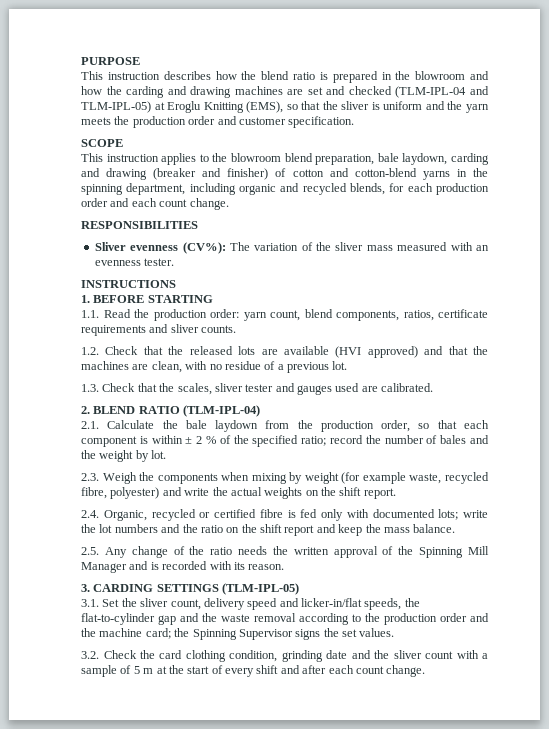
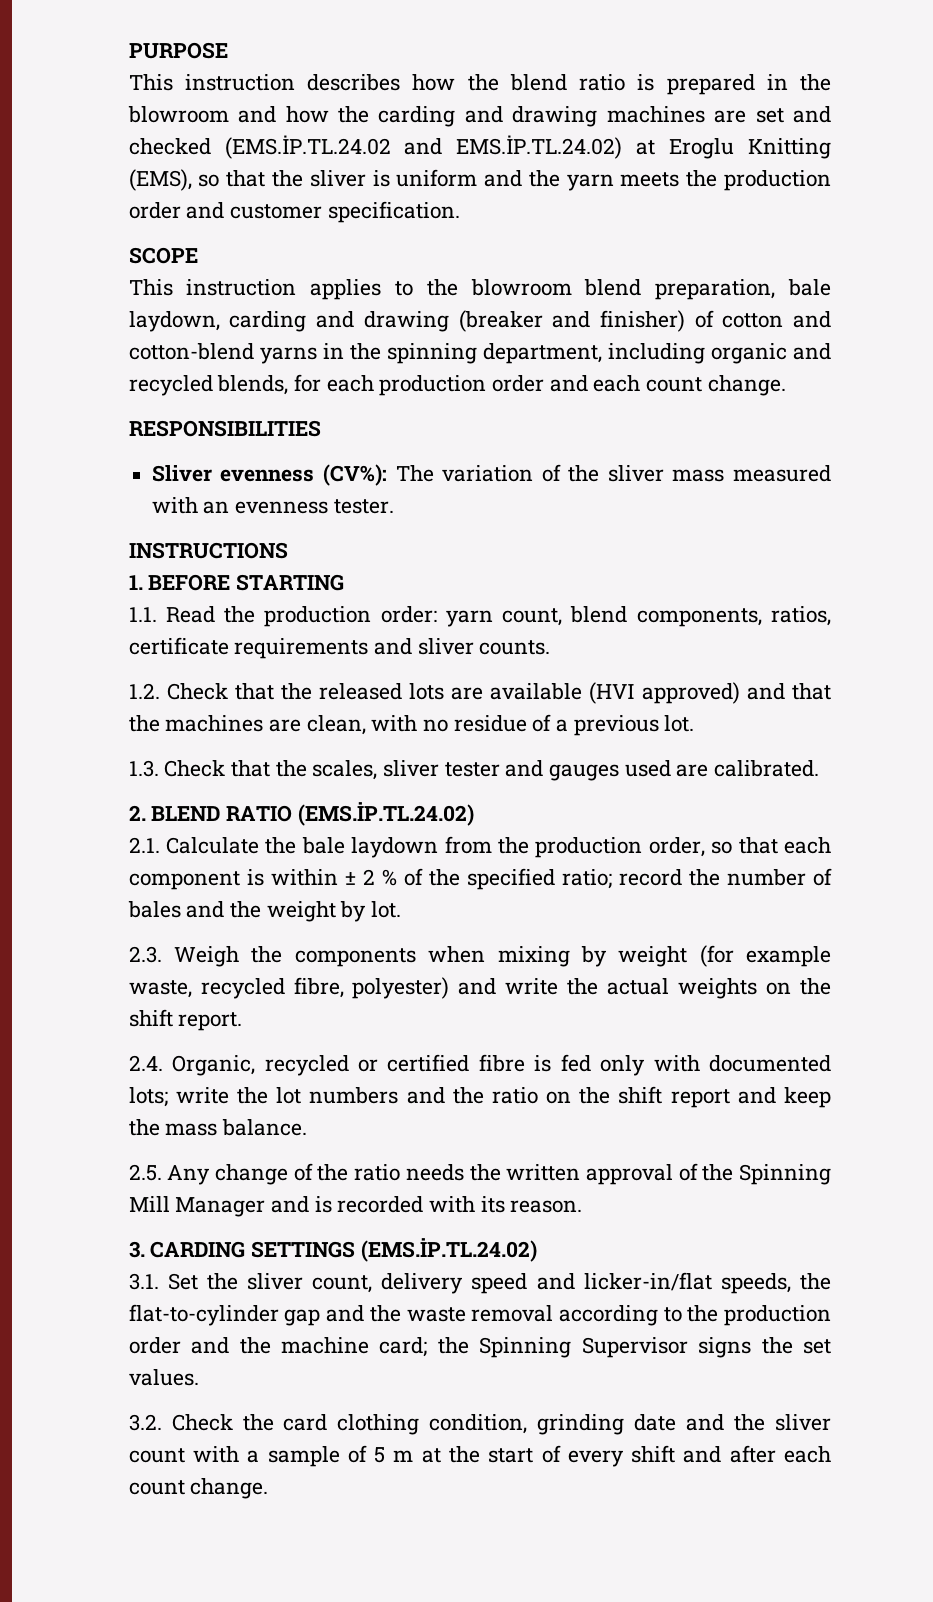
[395,86,489,98] [81,101,152,113] (TLM-IPL-04 and TLM-IPL-05) -> [224,135,623,159] (EMS.İP.TL.24.02 and EMS.İP.TL.24.02)
[183,405,261,417] (TLM-IPL-04) -> [297,802,474,826] (EMS.İP.TL.24.02)
[222,583,300,595] (TLM-IPL-05) -> [360,1238,537,1262] (EMS.İP.TL.24.02)

